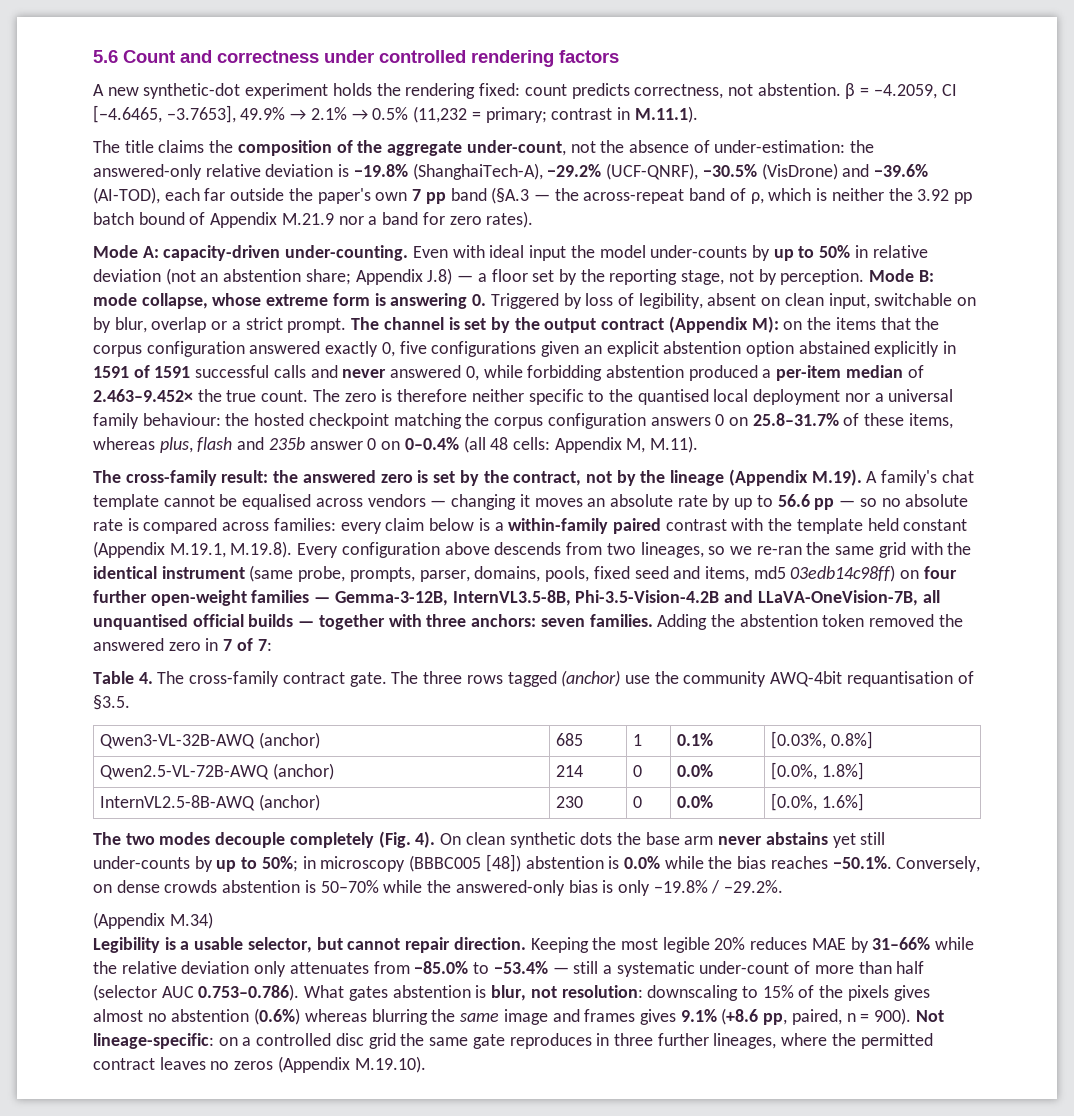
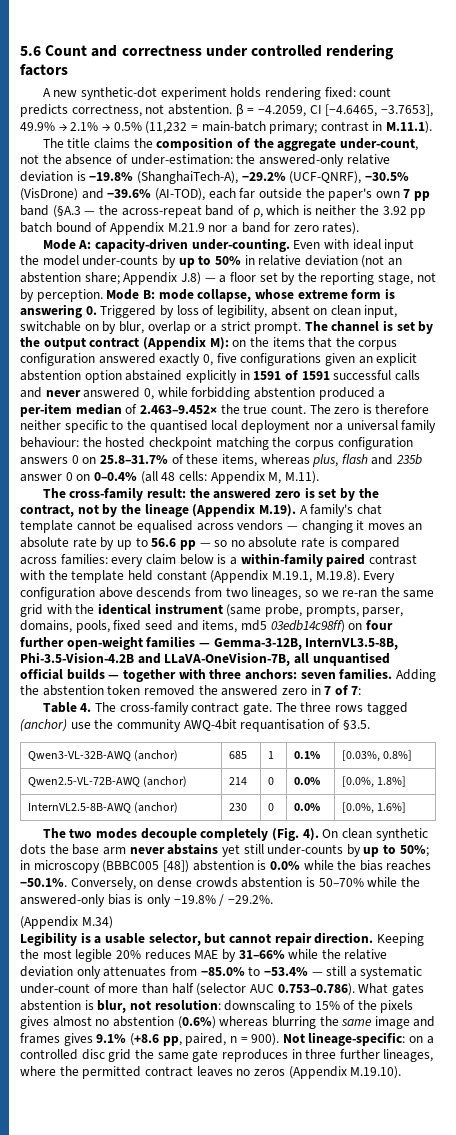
[376,83,401,96] the -> (262, 92) none
(481, 115) none -> [201,121,266,132] main-batch

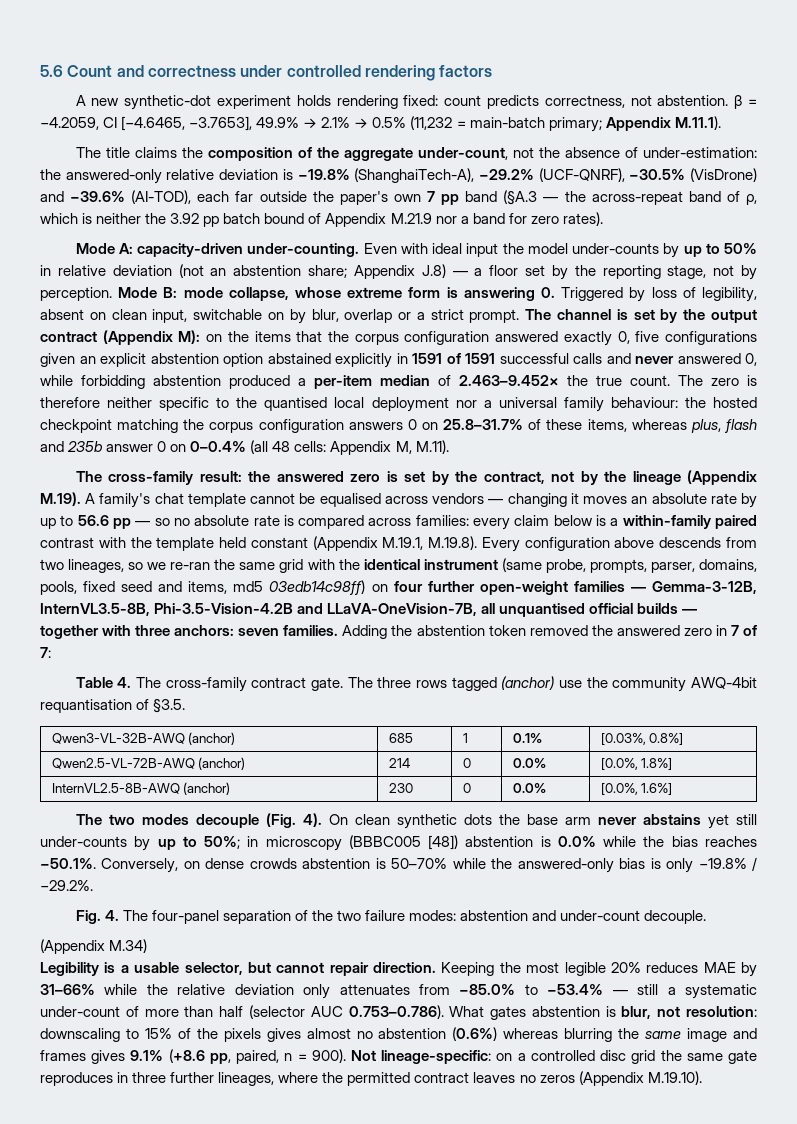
[320,121,383,132] contrast in -> [605,117,671,131] Appendix
[200,828,269,841] completely -> (259, 821) none
(273, 899) none -> [75,910,707,924] // Fig. 4. The four-panel separation of the two failure modes: abstention and under-count decouple.

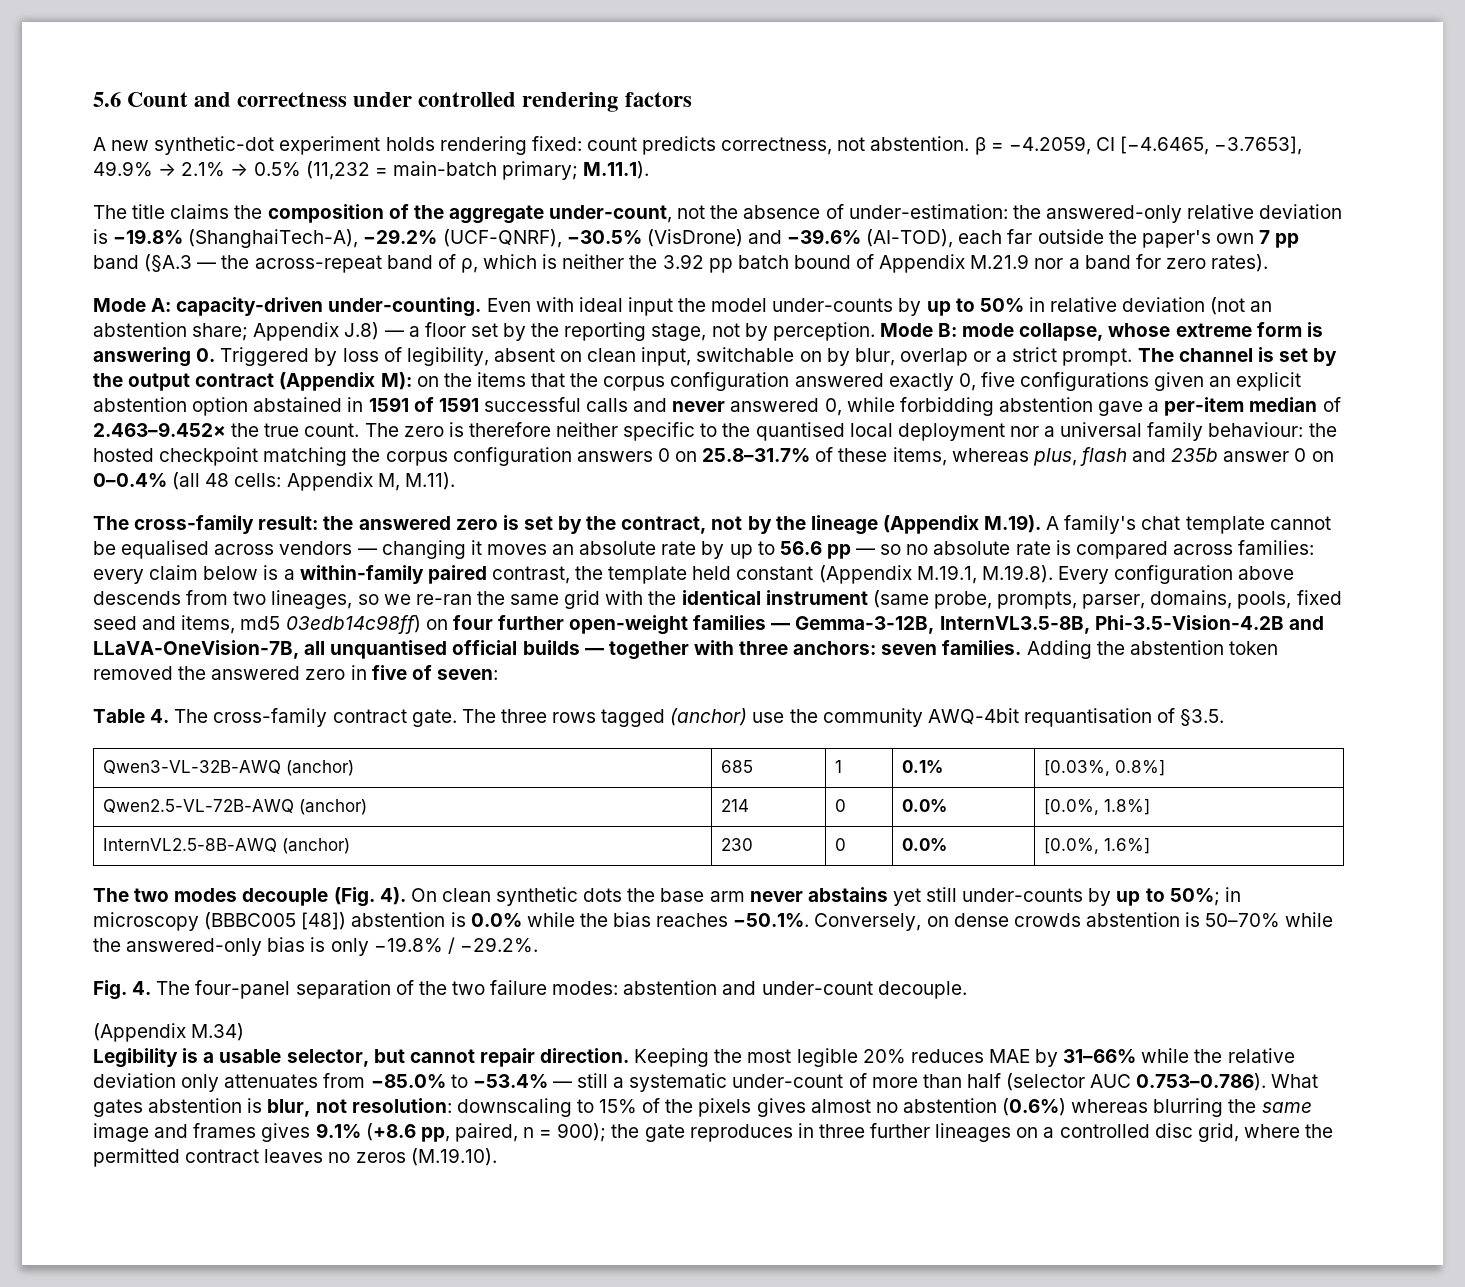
[605,117,671,131] Appendix -> (579, 170) none
[335,353,392,368] explicitly -> (343, 404) none
[229,375,290,389] produced -> [1098,401,1144,416] gave
[40,537,126,548] contrast with -> [491,566,570,584] contrast,
[730,625,757,636] [40,647,51,658] 7 of 7: -> [371,665,498,680] five of seven:
[311,1049,723,1064] 900). Not lineage-specific: on a controlled disc grid the same -> [557,1123,640,1142] 900); the
[218,1072,275,1086] lineages, -> [935,1123,1239,1142] lineages on a controlled disc grid,
[578,1071,702,1086] (Appendix M.19.10). -> [410,1148,497,1166] (M.19.10).

